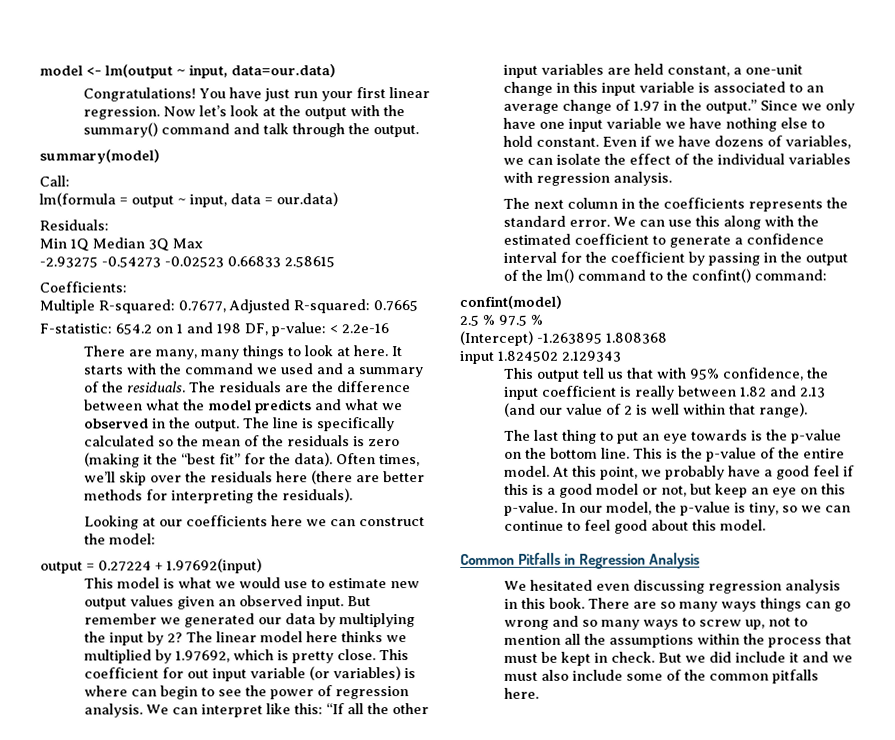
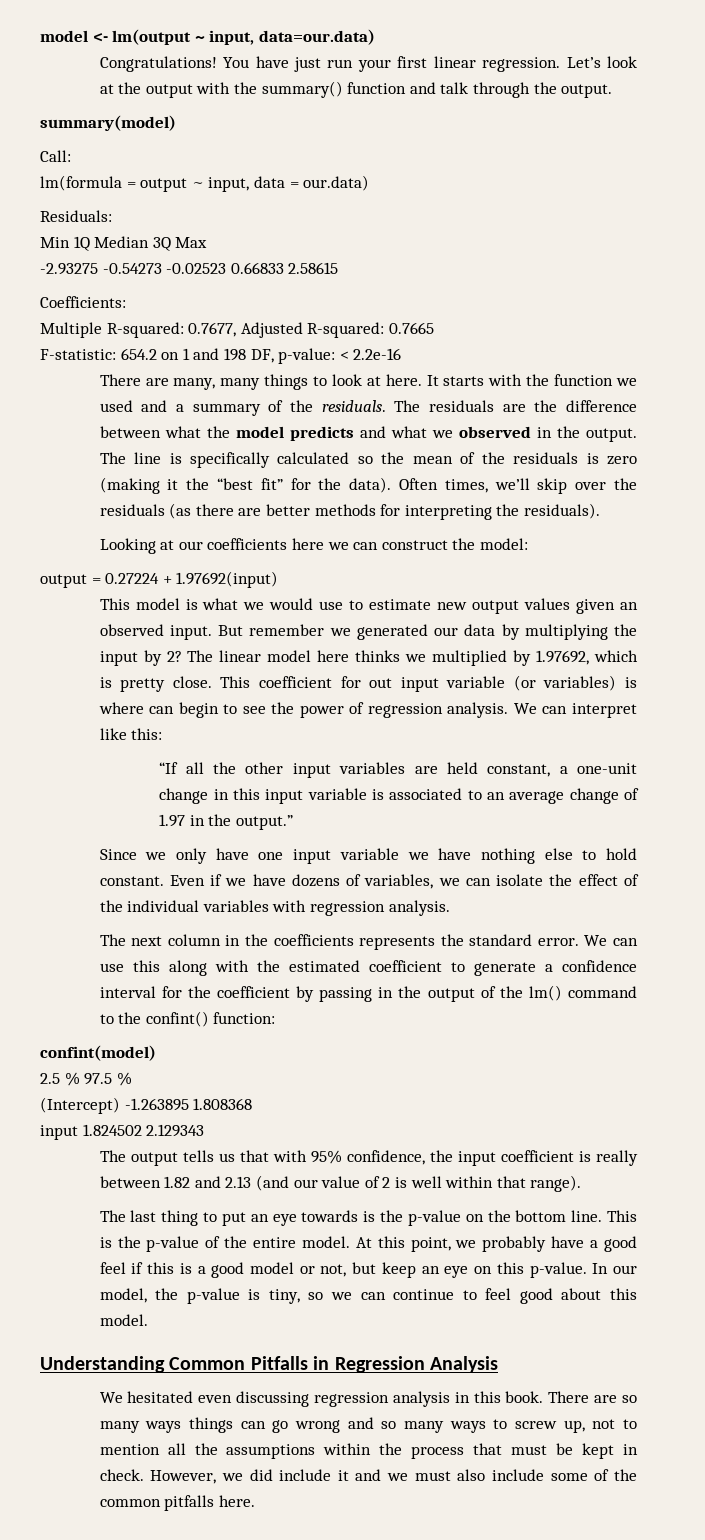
[162,105,227,117] Now let’s -> [566,57,601,68] Let’s
[160,123,230,135] command -> [347,82,407,94] function
[183,363,254,375] command -> [554,374,614,386] function
[275,470,353,485] here (there -> [169,503,234,519] (as there
(323, 709) none -> (163, 734) //
(757, 106) none -> (294, 822) //
[753,269,827,281] command: -> [213,1012,276,1024] function:
[502,367,605,382] This output tell -> [99,1150,214,1166] The output tells
(766, 525) none -> [40,1356,165,1373] Understanding
[657,652,682,663] But -> [150,1470,217,1484] However,

